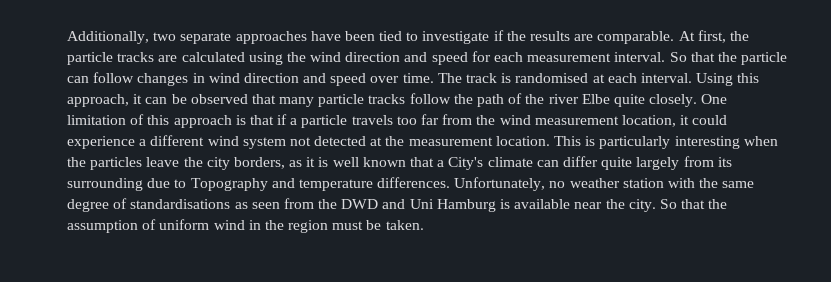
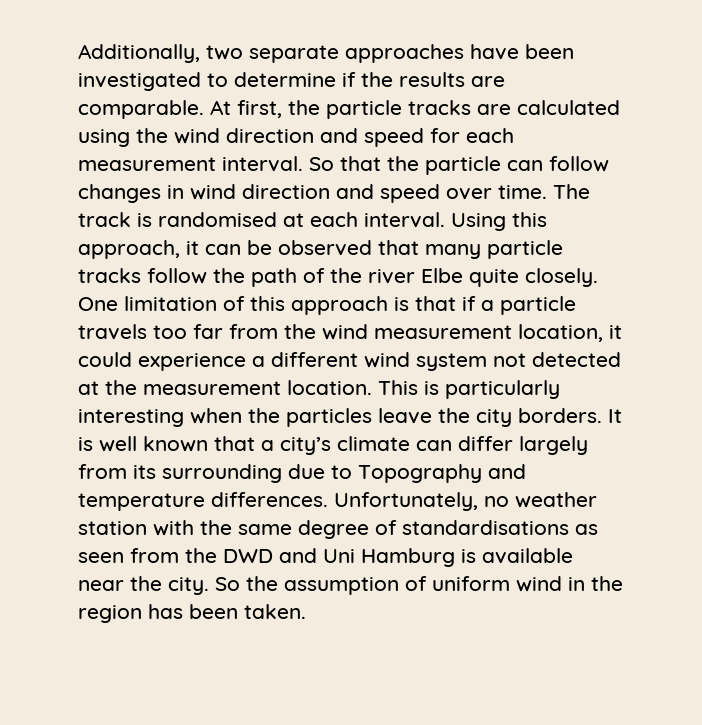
[379,31,490,44] tied to investigate -> [78,72,336,91] investigated to determine
[233,157,316,169] borders, as it -> [518,408,622,423] borders. It
[448,157,484,170] City's -> [280,437,331,455] city’s
[601,157,633,170] quite -> (513, 443) none
[681,199,706,209] that -> (240, 584) none
[332,220,382,230] must be -> [148,604,238,619] has been

